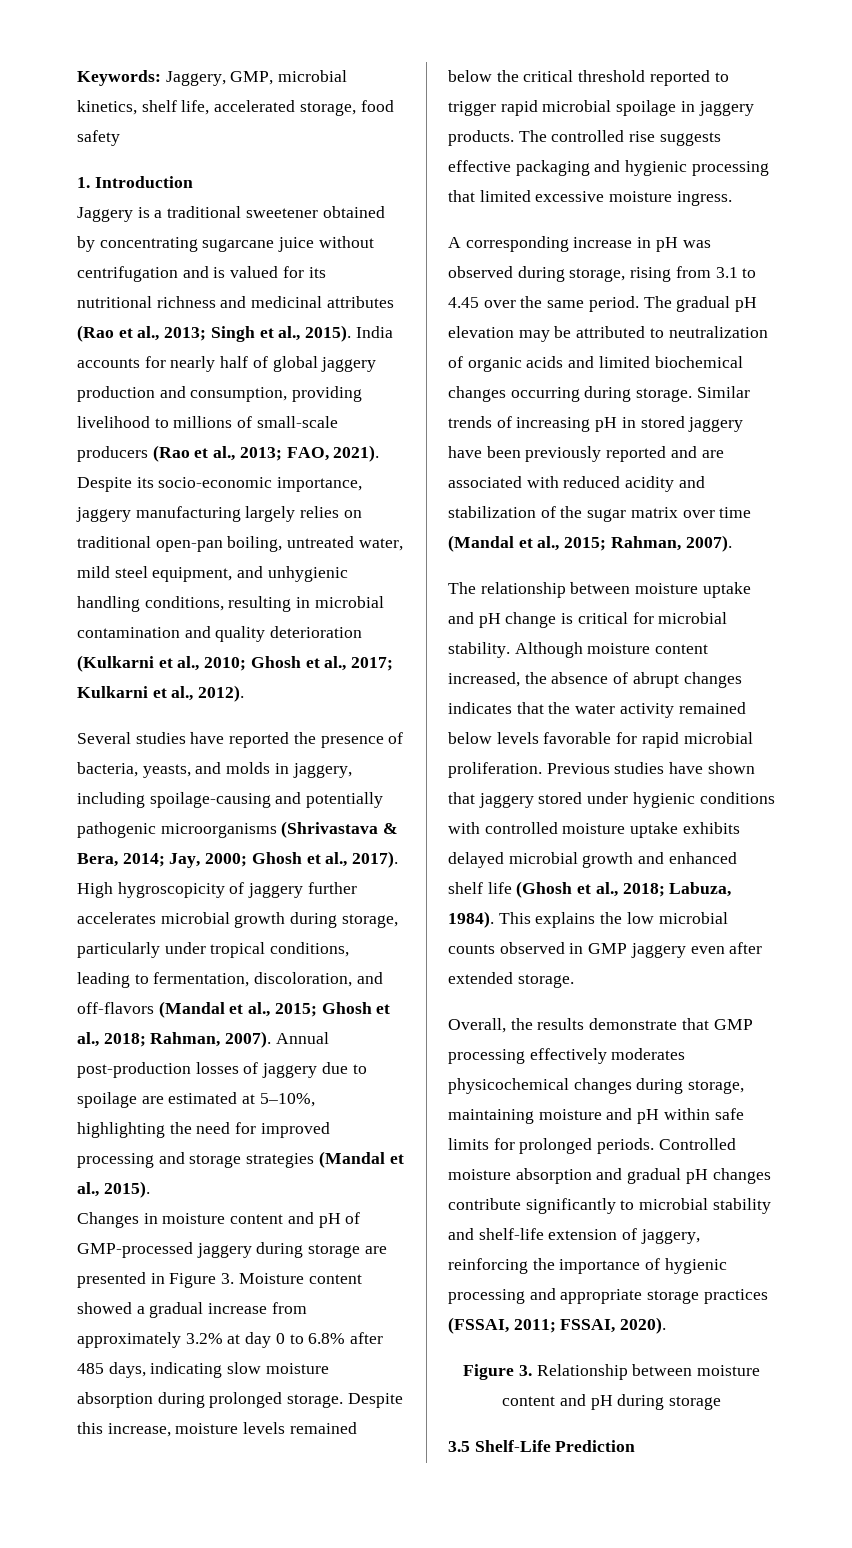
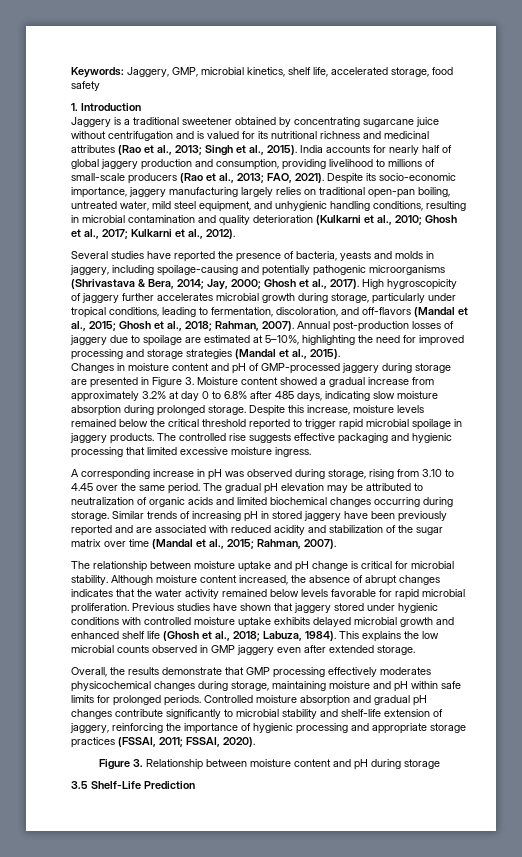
[142,764,191,778] yeasts, -> [340,251,371,261] yeasts
[715,267,738,278] 3.1 -> [422,469,442,477] 3.10

